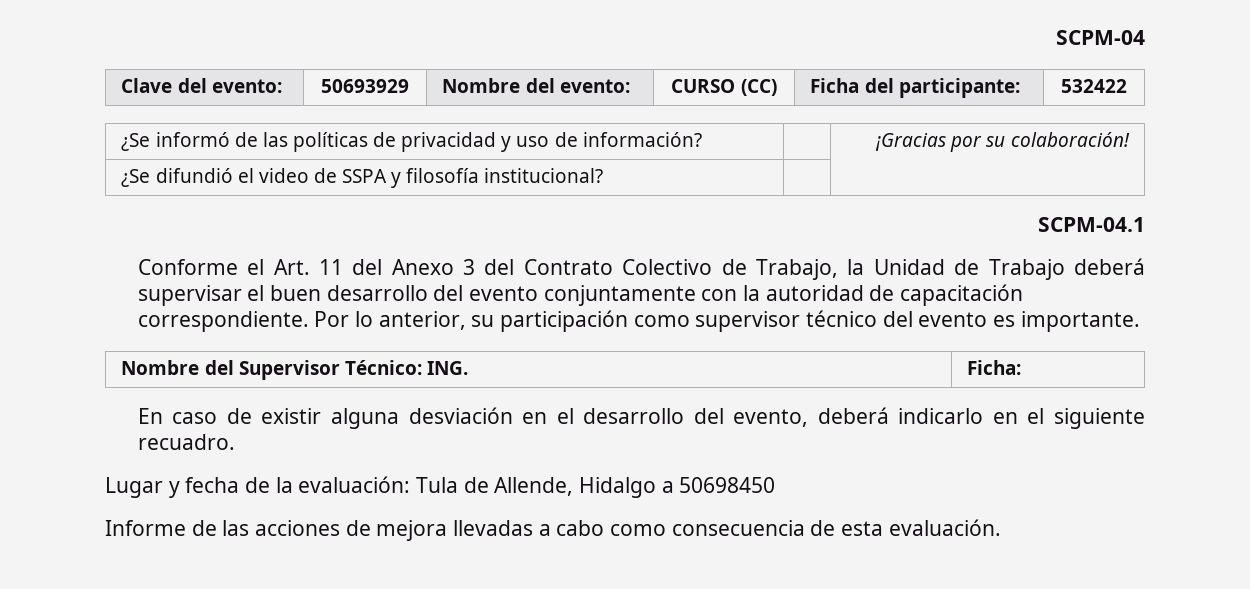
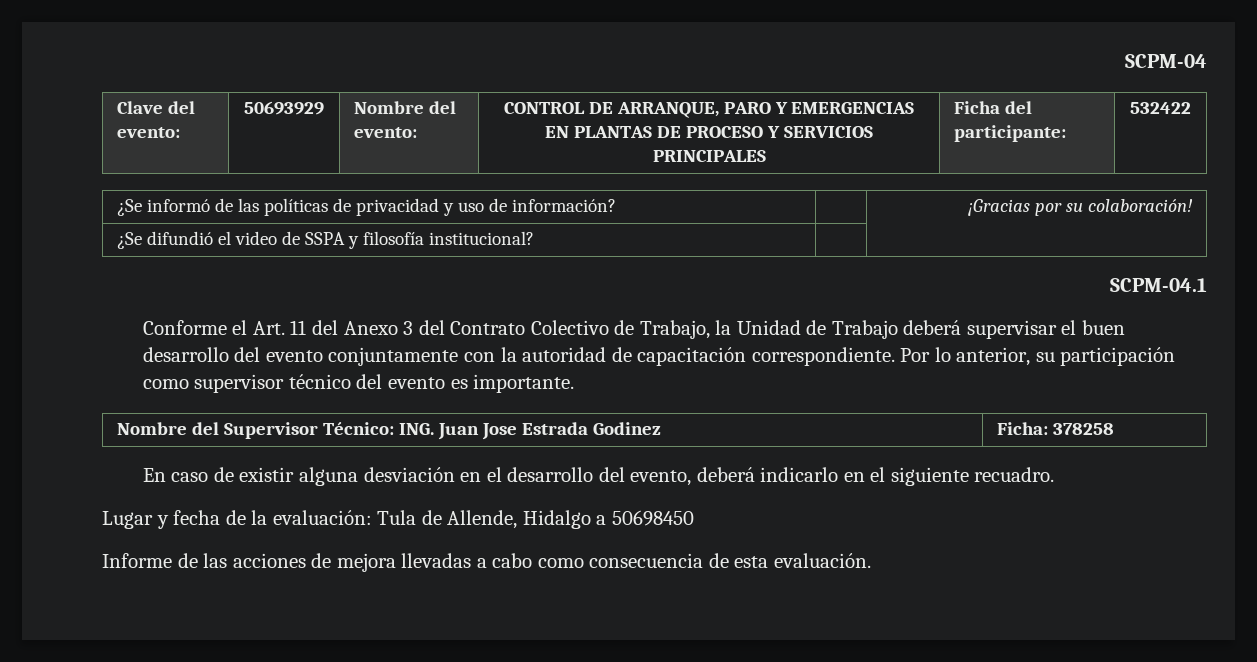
[671,79,777,96] CURSO (CC) -> [503,102,915,118] [545,126,873,138] [652,150,766,162] CONTROL DE ARRANQUE, PARO Y EMERGENCIAS EN PLANTAS DE PROCESO Y SERVICIOS PRINCIPALES
(468, 368) none -> [437,422,661,440] Juan Jose Estrada Godinez
(1022, 367) none -> [1052,423,1114,435] 378258

